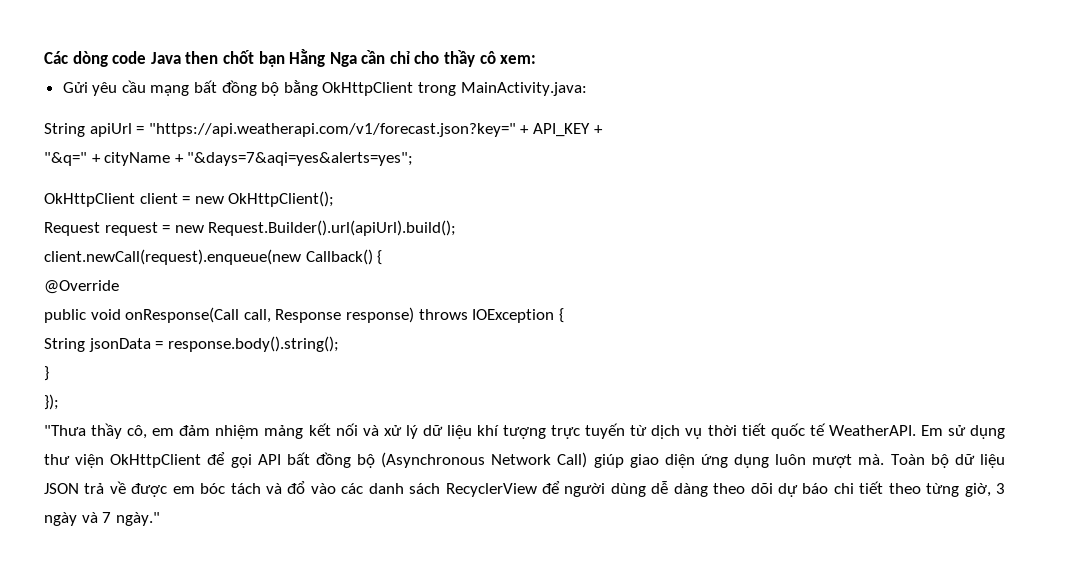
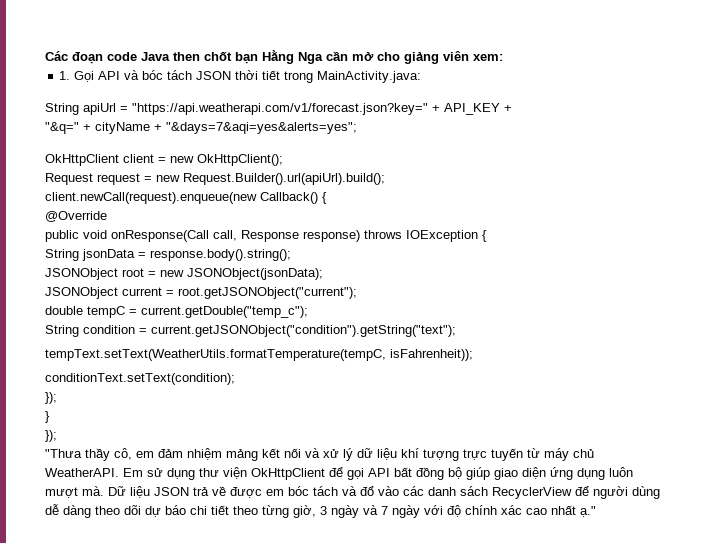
[72,51,108,67] dòng -> [72,51,103,64] đoạn
[389,50,537,67] [62,80,414,96] chỉ cho thầy cô xem: // Gửi yêu cầu mạng bất đồng bộ bằng OkHttpClient -> [352,51,503,64] [59,70,281,82] mở cho giảng viên xem: // 1. Gọi API và bóc tách JSON thời tiết
(339, 344) none -> [45,268,323,280] [45,287,357,299] [45,306,308,318] [45,325,456,337] [45,349,473,361] [45,373,235,385] [45,392,57,404] // JSONObject root = new JSONObject(jsonData); // JSONObject current = root.getJSONObject("current"); // double tempC = current.getDouble("temp_c"); // String condition = current.getJSONObject("condition").getString("text"); // tempText.setText(WeatherUtils.formatTemperature(tempC, isFahrenheit)); // conditionText.setText(condition); // });
[651,423,826,439] dịch vụ thời tiết quốc tế -> [544,448,594,461] máy chủ
[381,452,588,468] (Asynchronous Network Call) -> (462, 473) none
[890,454,975,468] Toàn bộ dữ -> [108,486,126,496] Dữ
[115,512,160,526] ngày." -> [392,505,596,518] ngày với độ chính xác cao nhất ạ."

